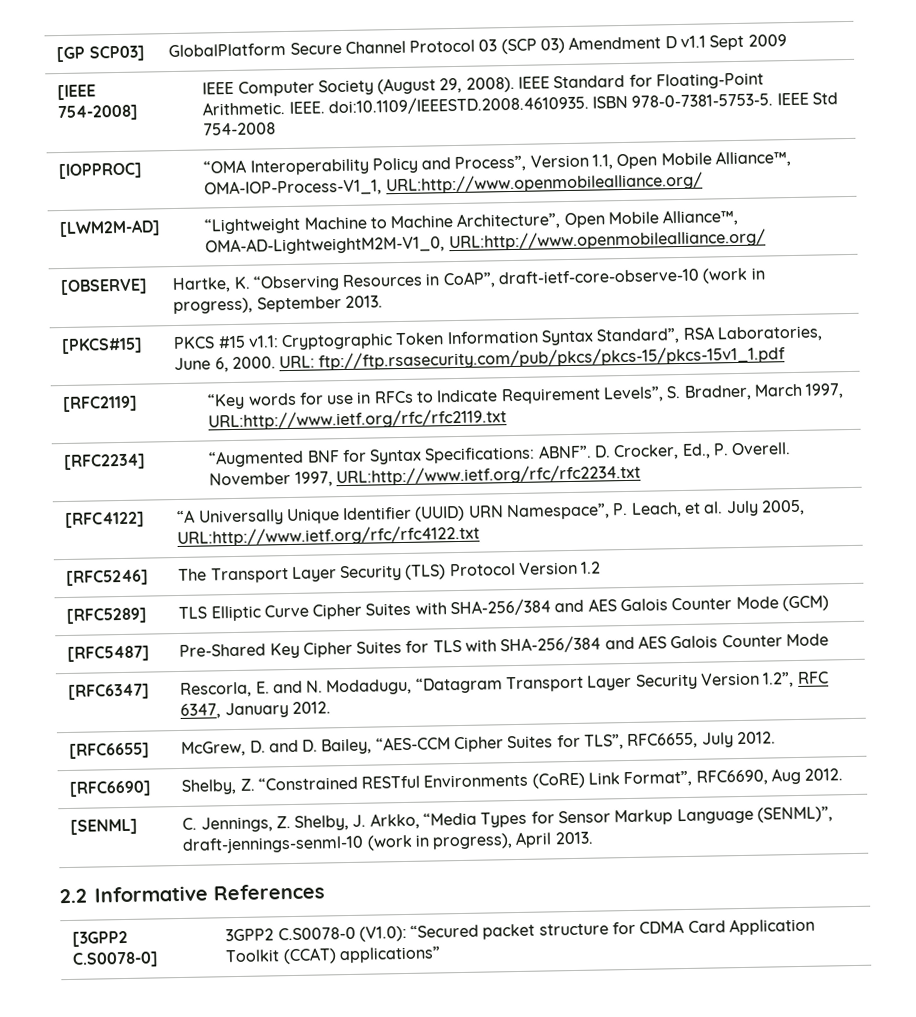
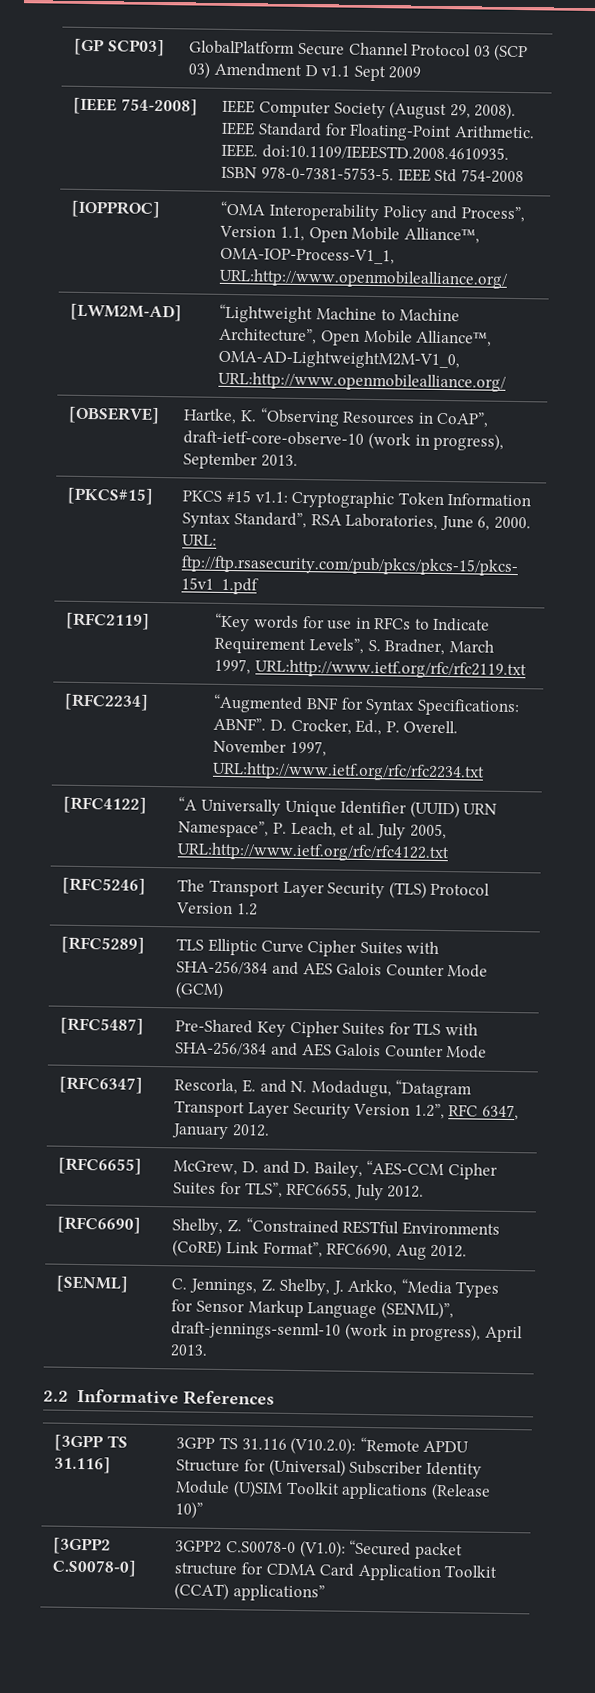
(325, 892) none -> [54,1434,128,1452] [54,1456,112,1474] [176,1436,470,1455] [176,1458,482,1479] [175,1480,491,1501] [175,1501,204,1519] // [3GPP TS 31.116] | 3GPP TS 31.116 (V10.2.0): “Remote APDU Structure for (Universal) Subscriber Identity Module (U)SIM Toolkit applications (Release 10)”

